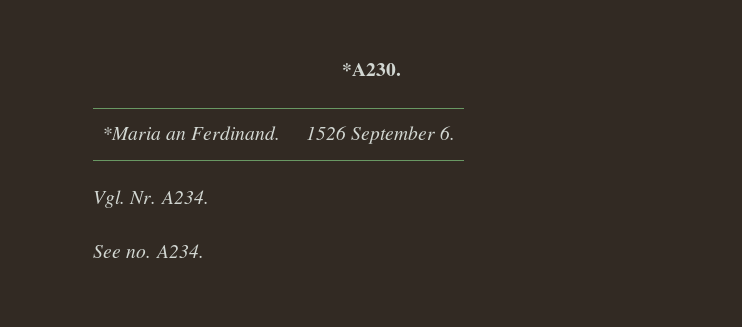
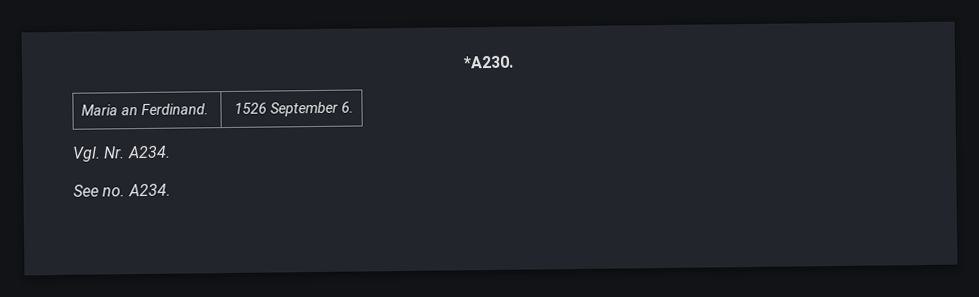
[101,127,161,140] *Maria -> [81,104,119,116] Maria

